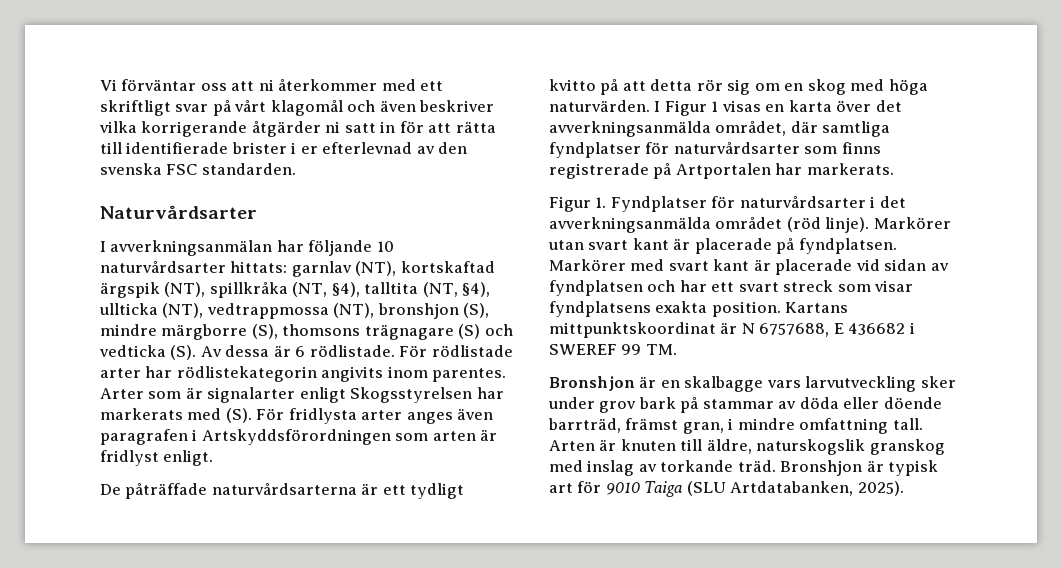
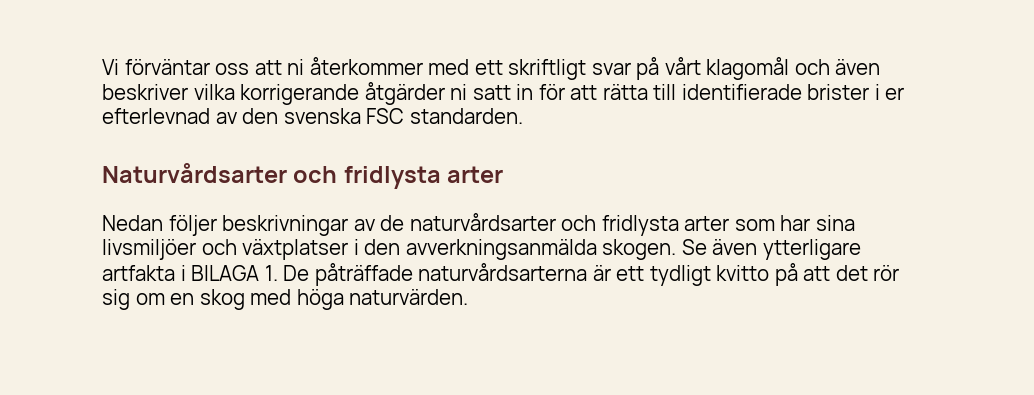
[100,240,394,256] [100,261,495,277] [100,282,491,298] [99,303,490,319] [100,324,513,340] [99,345,513,360] [100,366,507,382] [100,387,504,403] [100,408,494,424] [100,429,498,445] [100,450,214,466] // I avverkningsanmälan har följande 10 naturvårdsarter hittats: garnlav (NT), kortskaftad ärgspik (NT), spillkråka (NT, §4), talltita (NT, §4), ullticka (NT), vedtrappmossa (NT), bronshjon (S), mindre märgborre (S), thomsons trägnagare (S) och vedticka (S). Av dessa är 6 rödlistade. För rödlistade arter har rödlistekategorin angivits inom parentes. Arter som är signalarter enligt Skogsstyrelsen har markerats med (S). För fridlysta arter anges även paragrafen i Artskyddsförordningen som arten är fridlyst enligt. // -> [293,166,504,189] [102,213,855,236] [102,239,861,260] [102,265,278,281] och fridlysta arter // Nedan följer beskrivningar av de naturvårdsarter och fridlysta arter som har sina livsmiljöer och växtplatser i den avverkningsanmälda skogen. Se även ytterligare artfakta i BILAGA 1.
[650,79,693,91] detta -> [835,265,868,281] det
[654,100,902,116] [549,121,891,137] [549,142,881,158] [549,163,894,179] [549,196,906,212] [549,217,951,233] [548,238,897,254] [549,259,949,275] [549,280,914,296] [549,301,849,317] [549,322,915,338] [549,344,677,355] [549,376,956,392] [548,397,942,413] [548,418,923,434] [549,439,945,455] [549,460,939,476] [549,481,904,497] I Figur 1 visas en karta över det avverkningsanmälda området, där samtliga fyndplatser för naturvårdsarter som finns registrerade på Artportalen har markerats. // Figur 1. Fyndplatser för naturvårdsarter i det avverkningsanmälda området (röd linje). Markörer utan svart kant är placerade på fyndplatsen. Markörer med svart kant är placerade vid sidan av fyndplatsen och har ett svart streck som visar fyndplatsens exakta position. Kartans mittpunktskoordinat är N 6757688, E 436682 i SWEREF 99 TM. // Bronshjon är en skalbagge vars larvutveckling sker under grov bark på stammar av döda eller döende barrträd, främst gran, i mindre omfattning tall. Arten är knuten till äldre, naturskogslik granskog med inslag av torkande träd. Bronshjon är typisk art för 9010 Taiga (SLU Artdatabanken, 2025). -> (469, 297) none

